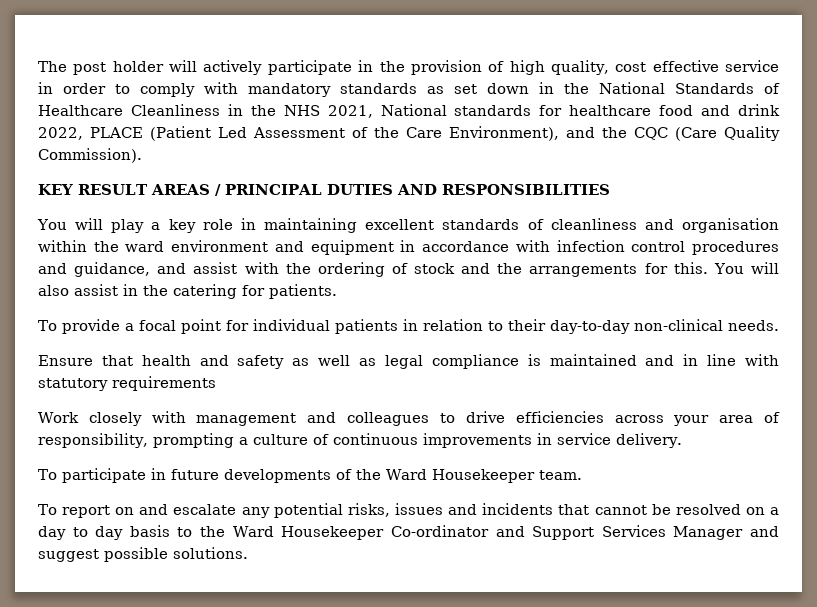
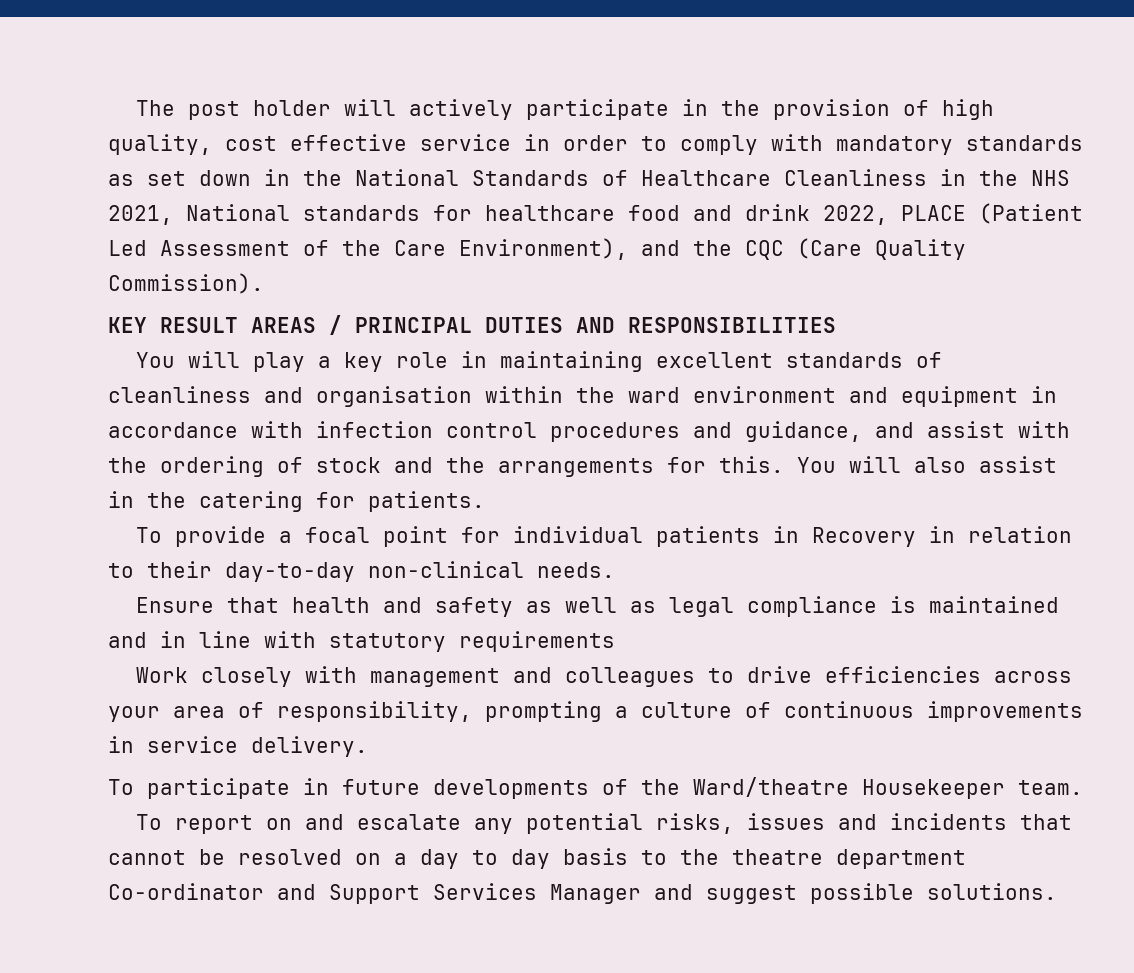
(418, 325) none -> [811,526,955,547] Recovery in
[385,469,427,480] Ward -> [693,777,849,797] Ward/theatre
[232,526,385,540] Ward Housekeeper -> [732,849,966,869] theatre department

